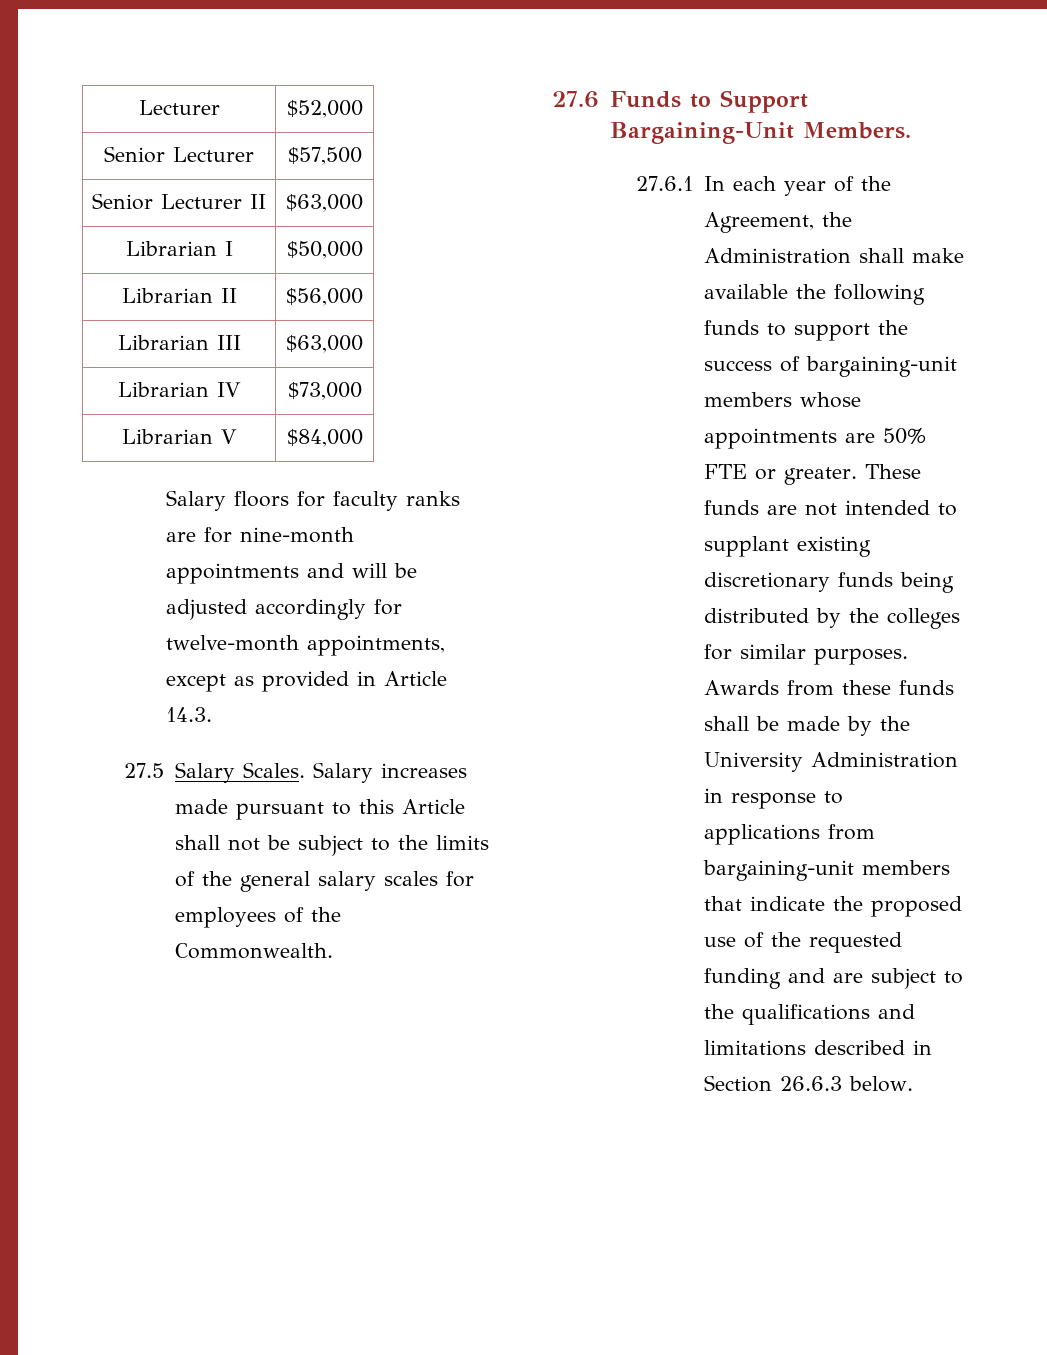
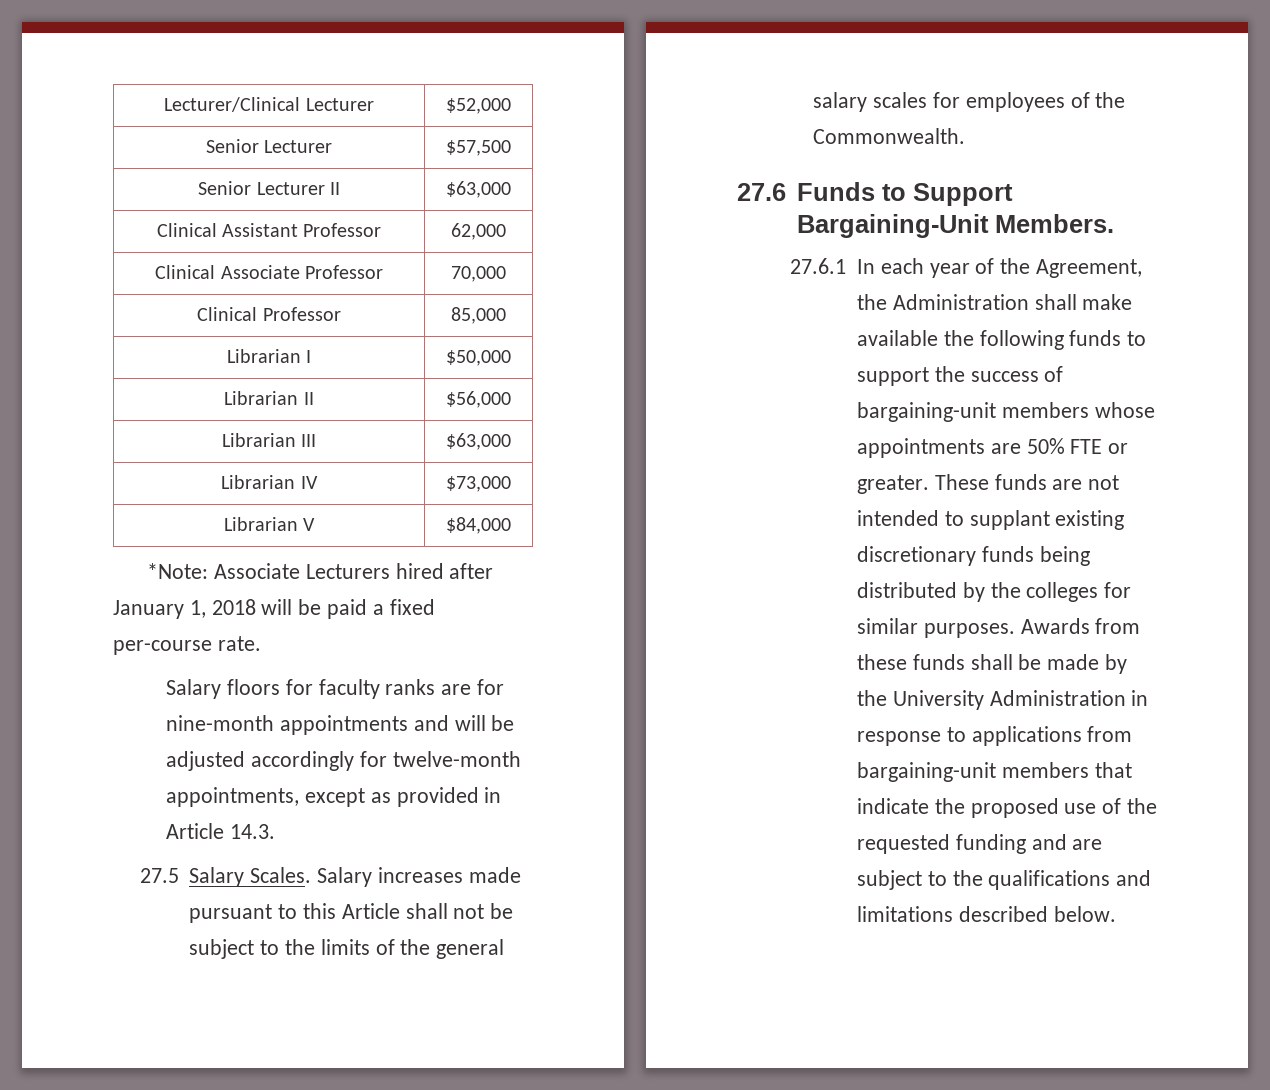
(138, 107) none -> [164,97,301,112] Lecturer/Clinical
(363, 203) none -> [156,223,382,237] [451,223,506,240] [155,265,383,279] [451,266,506,282] [197,307,341,321] [451,307,506,324] // Clinical Assistant Professor | 62,000 // Clinical Associate Professor | 70,000 // Clinical Professor | 85,000
(363, 438) none -> [147,563,494,579] [113,599,435,619] [113,636,261,655] // *Note: Associate Lecturers hired after January 1, 2018 will be paid a fixed per-course rate.
[913,1040,933,1055] [704,1075,843,1092] in Section 26.6.3 -> (1048, 914) none

